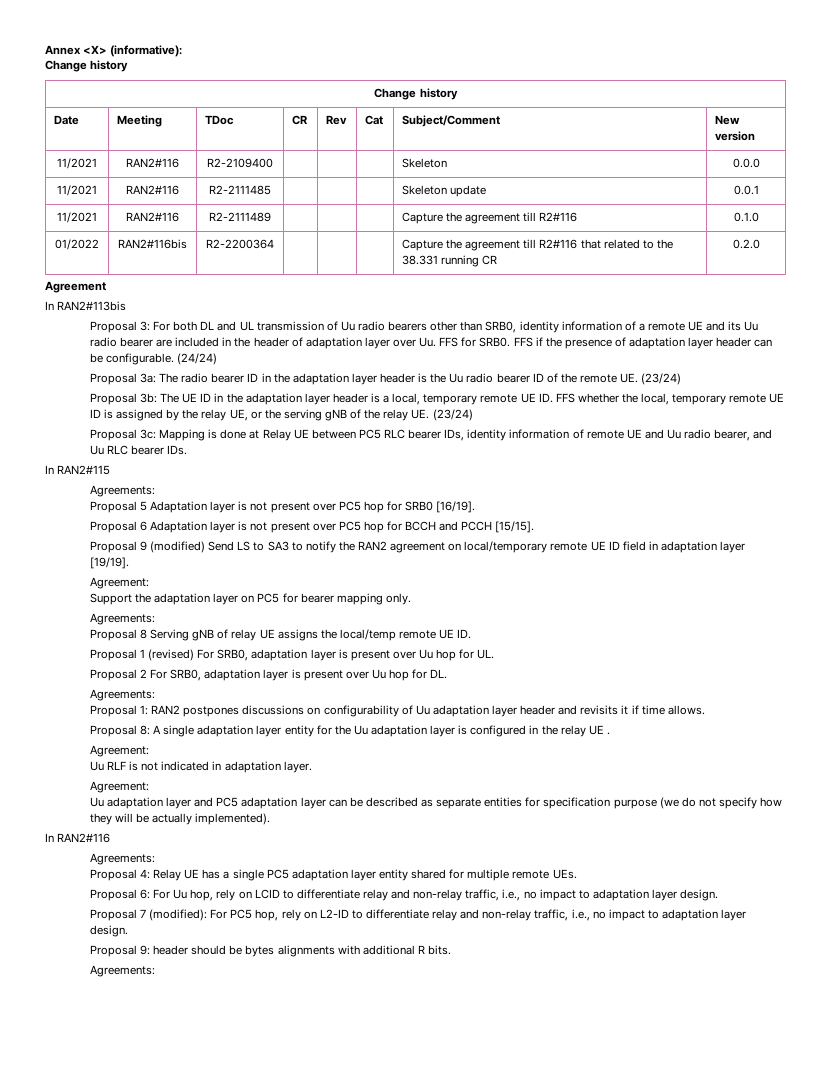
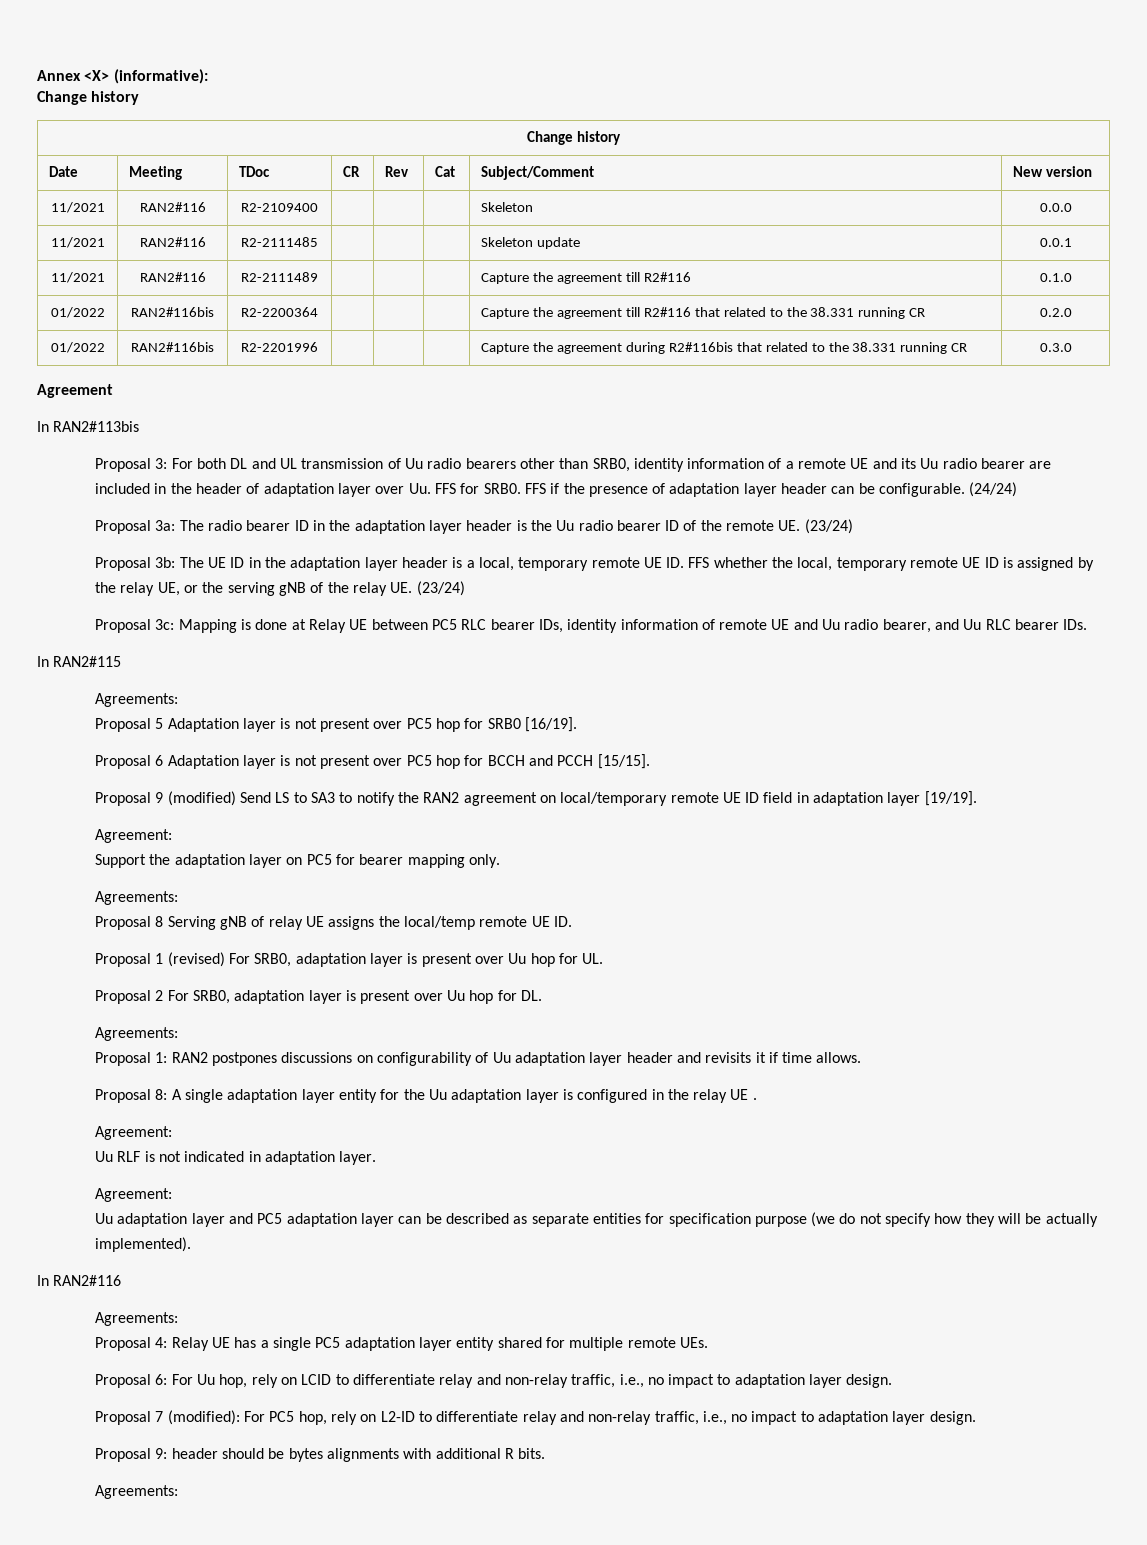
(760, 244) none -> [50,342,105,353] [131,342,214,352] [241,342,318,352] [481,342,968,354] [1039,343,1072,352] // 01/2022 | RAN2#116bis | R2-2201996 | | | | Capture the agreement during R2#116bis that related to the 38.331 running CR | 0.3.0

